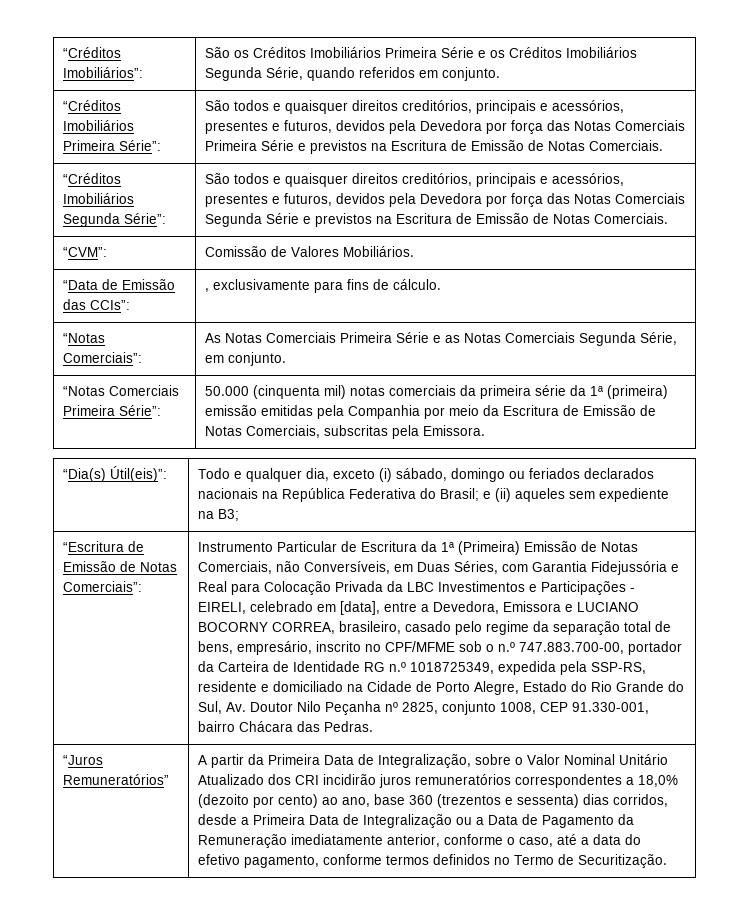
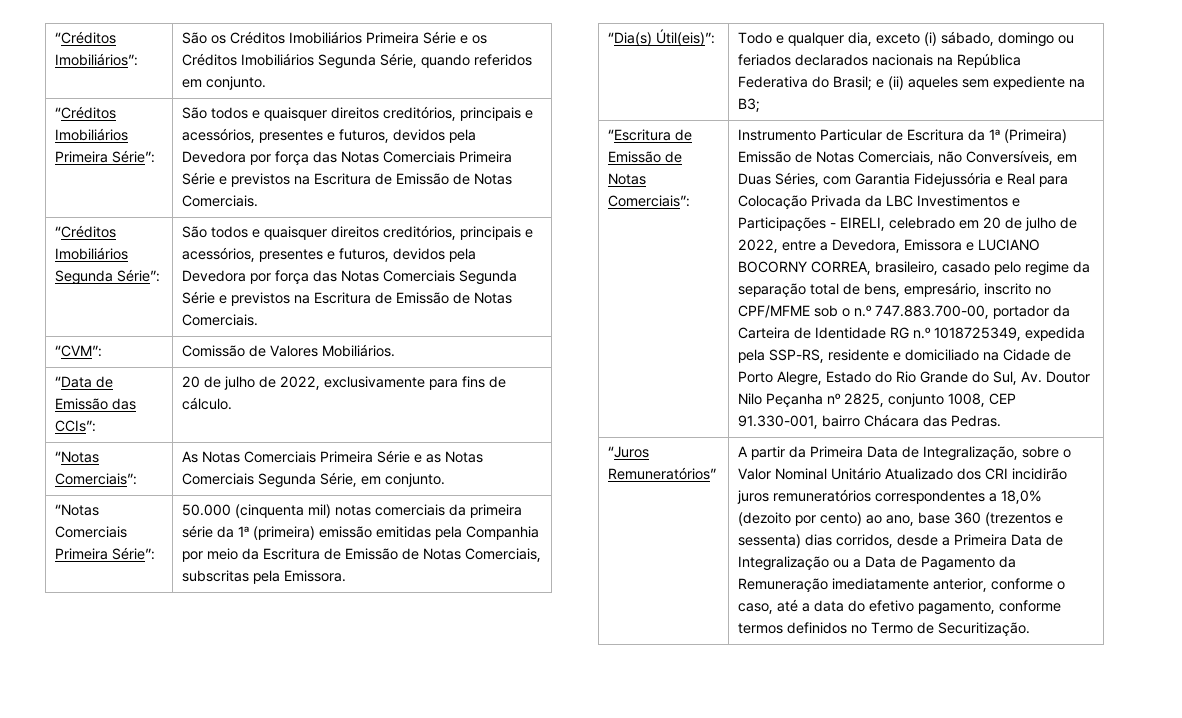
[205,288,210,292] , -> [181,376,320,390] 20 de julho de 2022,
[340,601,381,615] [data], -> [982,217,1077,231] [737,239,778,253] 20 de julho de 2022,

